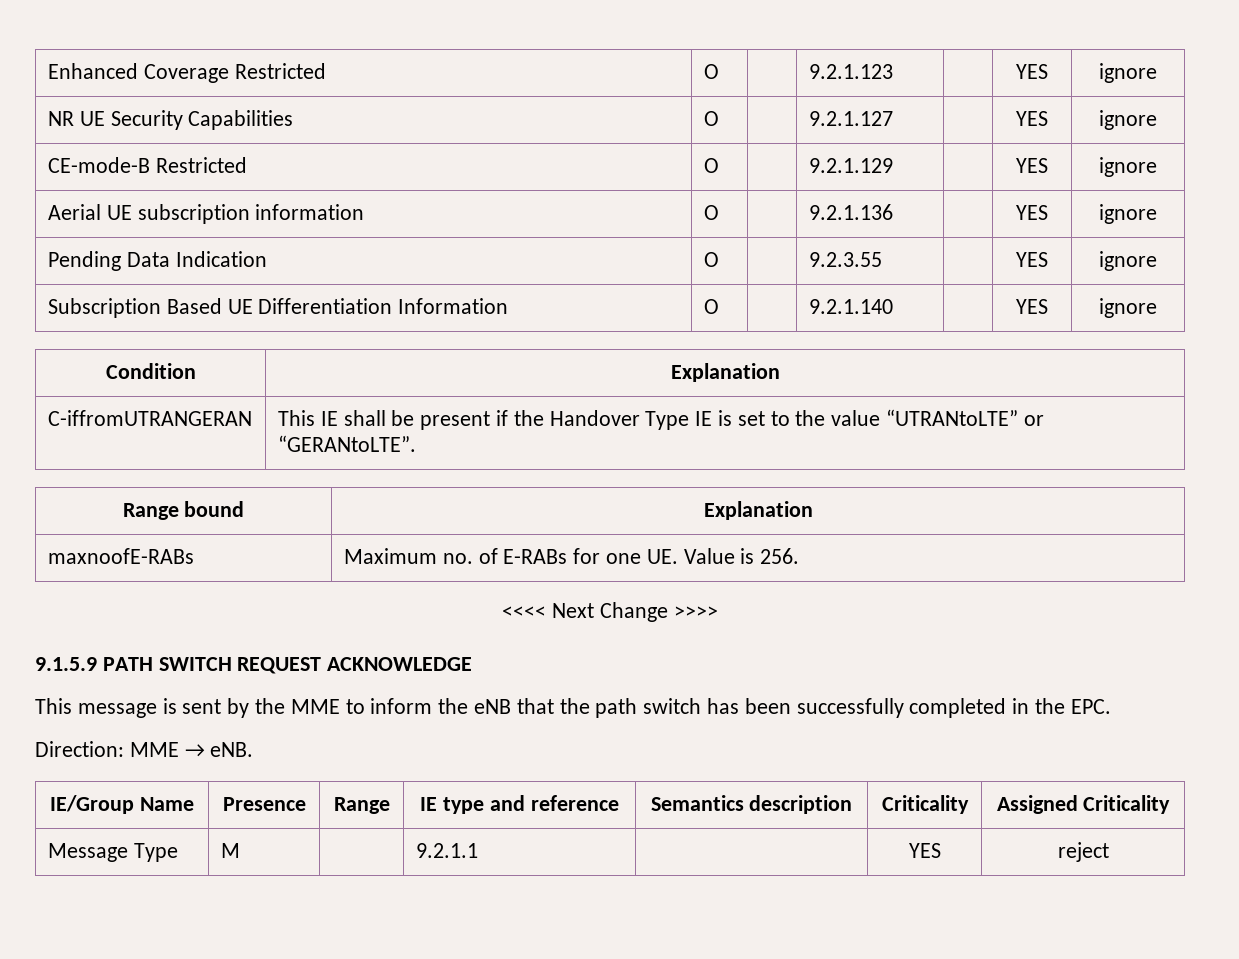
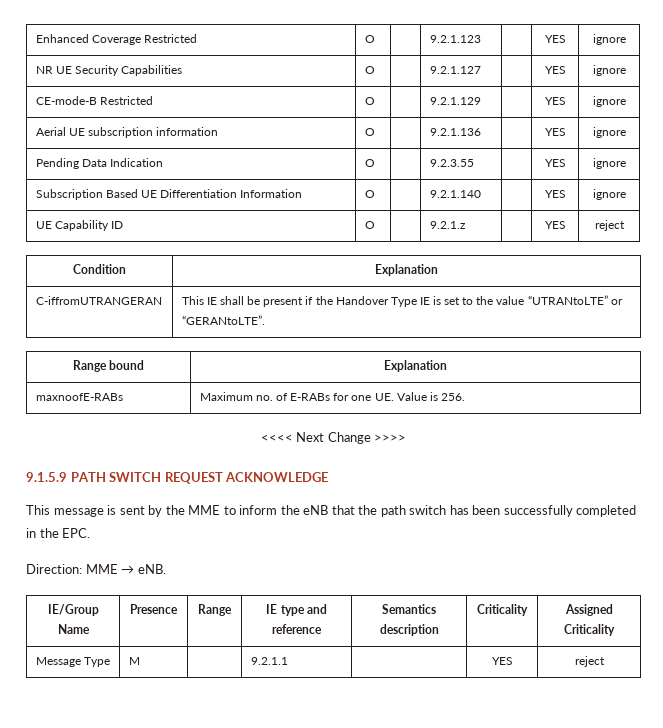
(1157, 308) none -> [35,220,124,231] [364,221,375,229] [429,221,466,229] [544,221,566,229] [594,220,625,231] // UE Capability ID | O | | 9.2.1.z | | YES | reject

